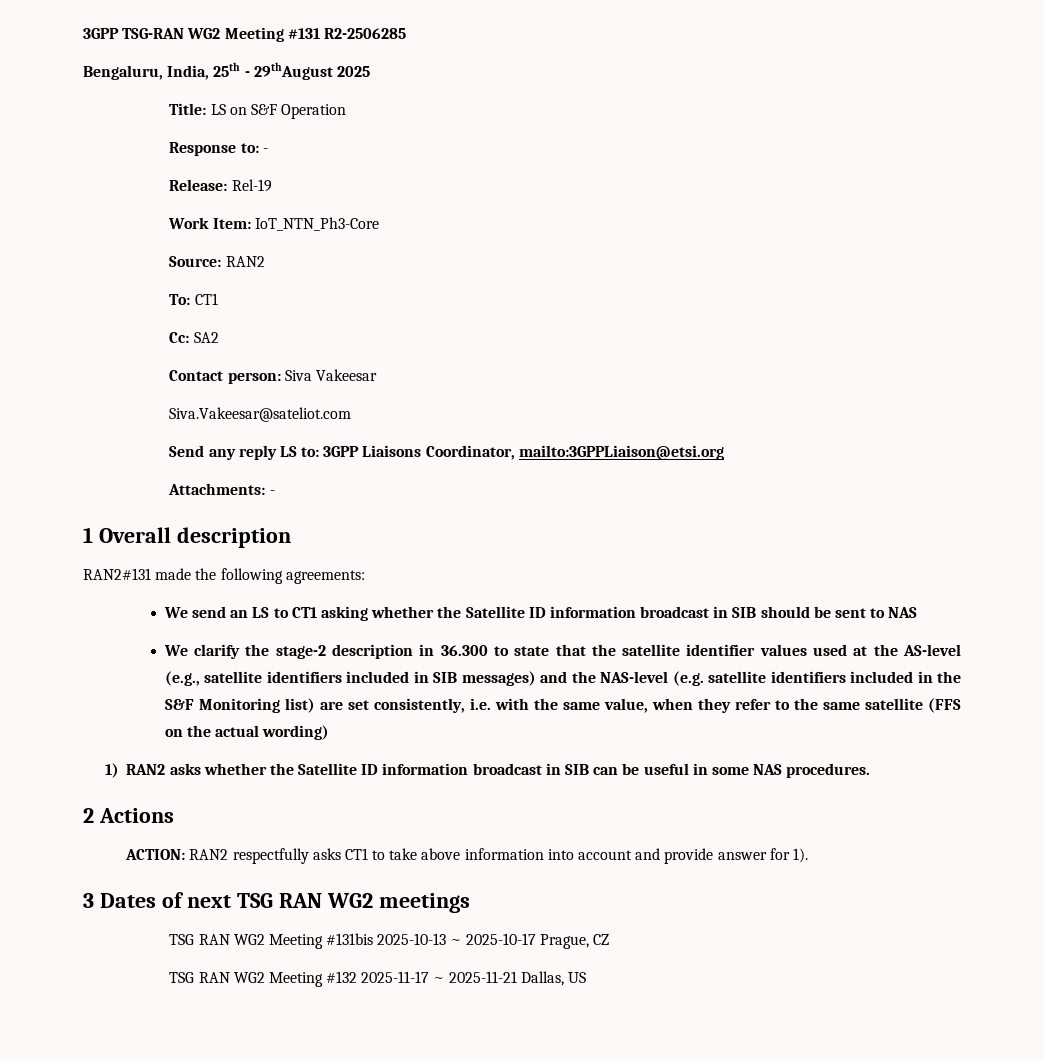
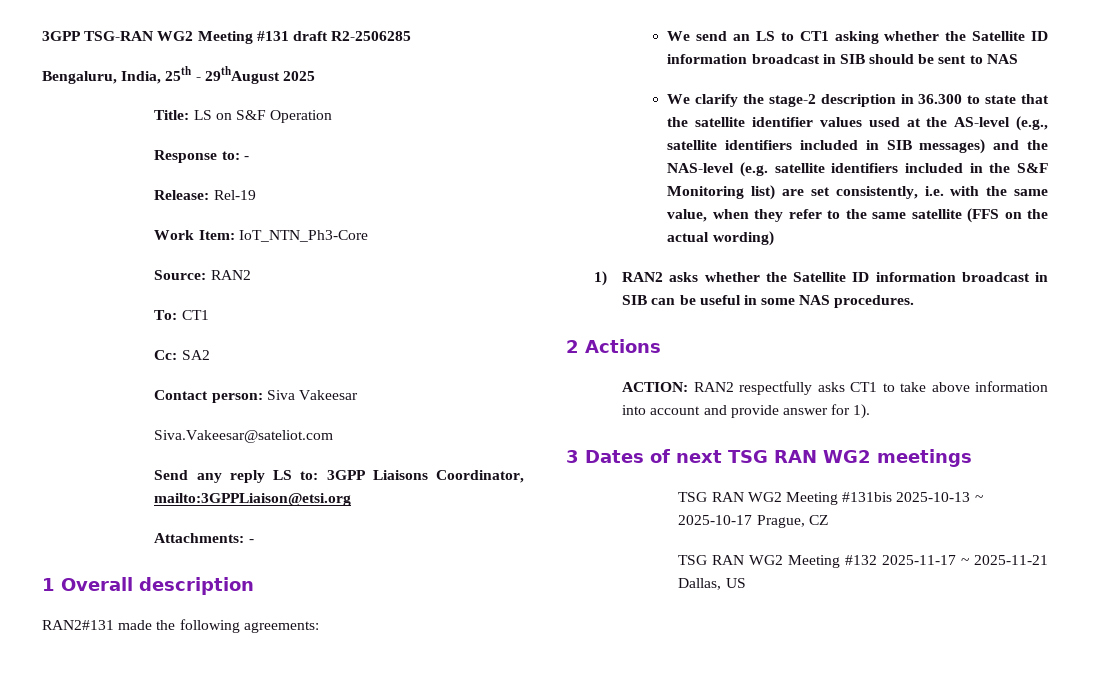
(320, 33) none -> [292,31,328,41] draft

